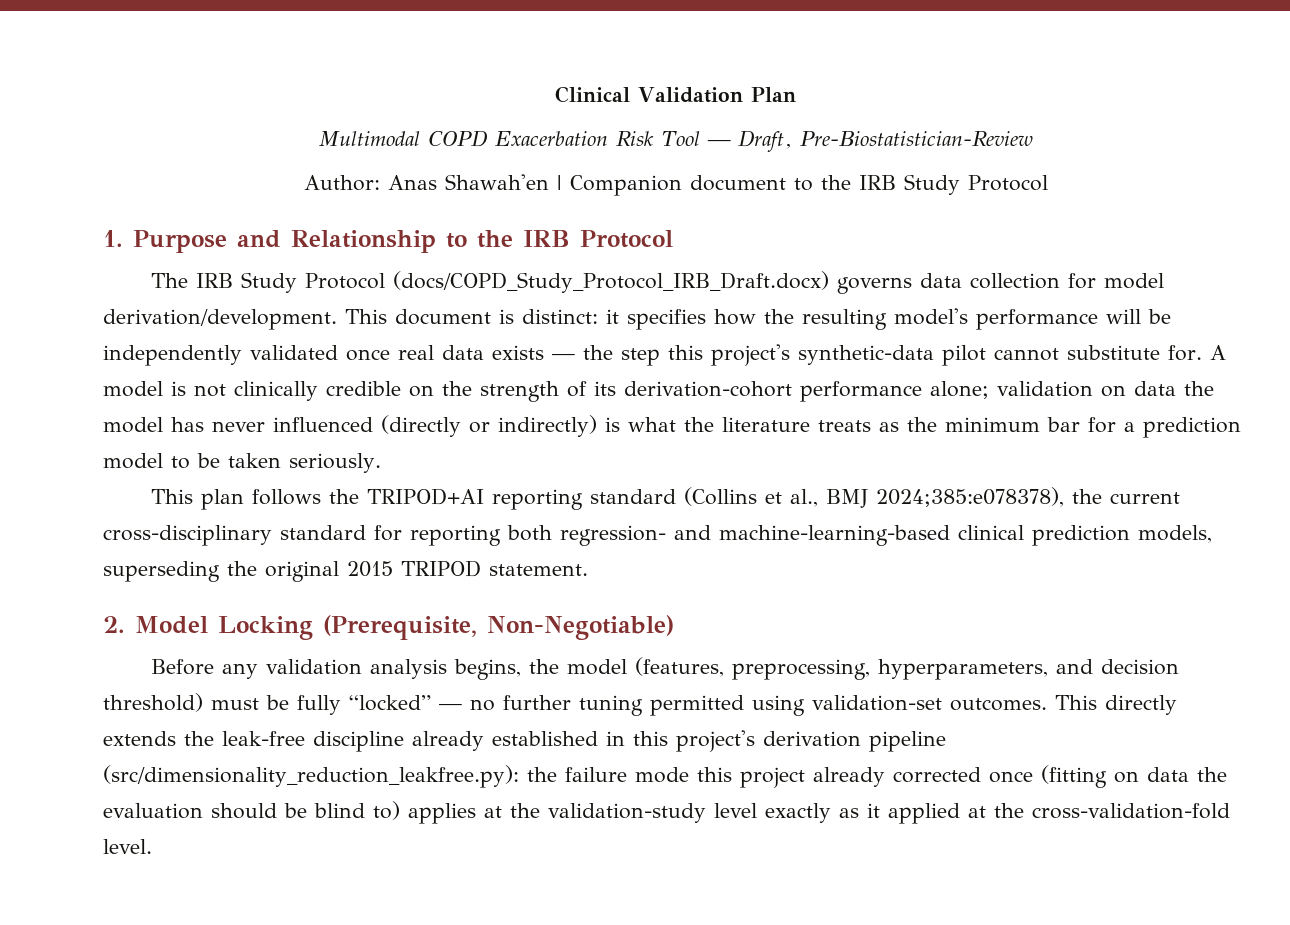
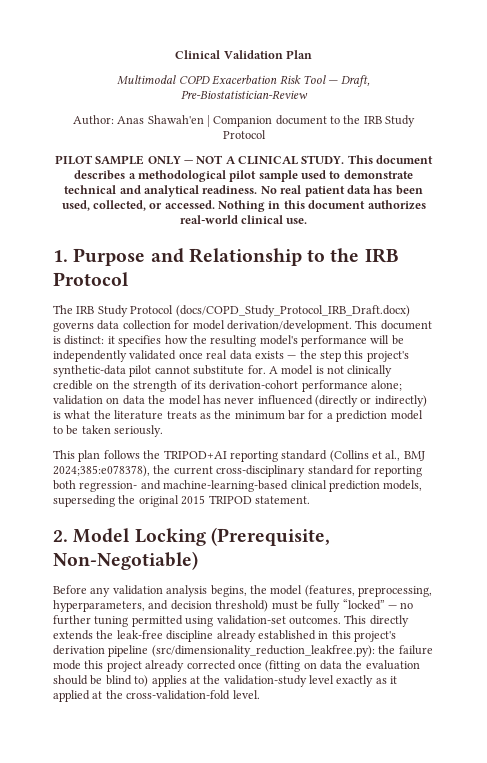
(1048, 183) none -> [54,155,434,165] [74,170,413,182] [64,185,423,197] [61,200,426,212] [179,215,308,224] // PILOT SAMPLE ONLY — NOT A CLINICAL STUDY. This document describes a methodological pilot sample used to demonstrate technical and analytical readiness. No real patient data has been used, collected, or accessed. Nothing in this document authorizes real-world clinical use.

